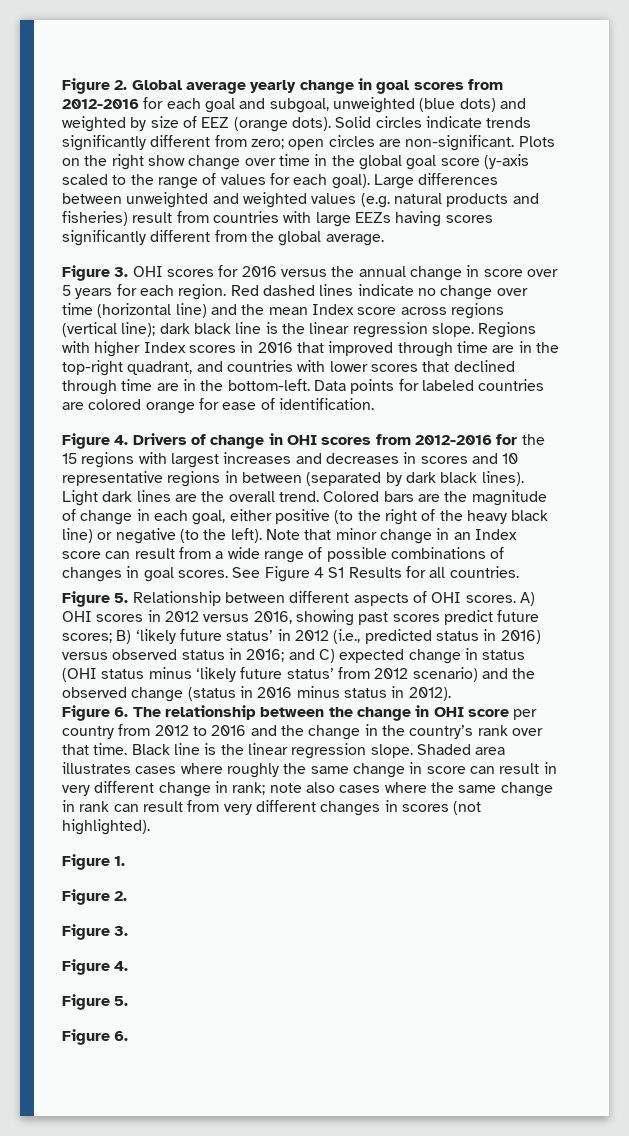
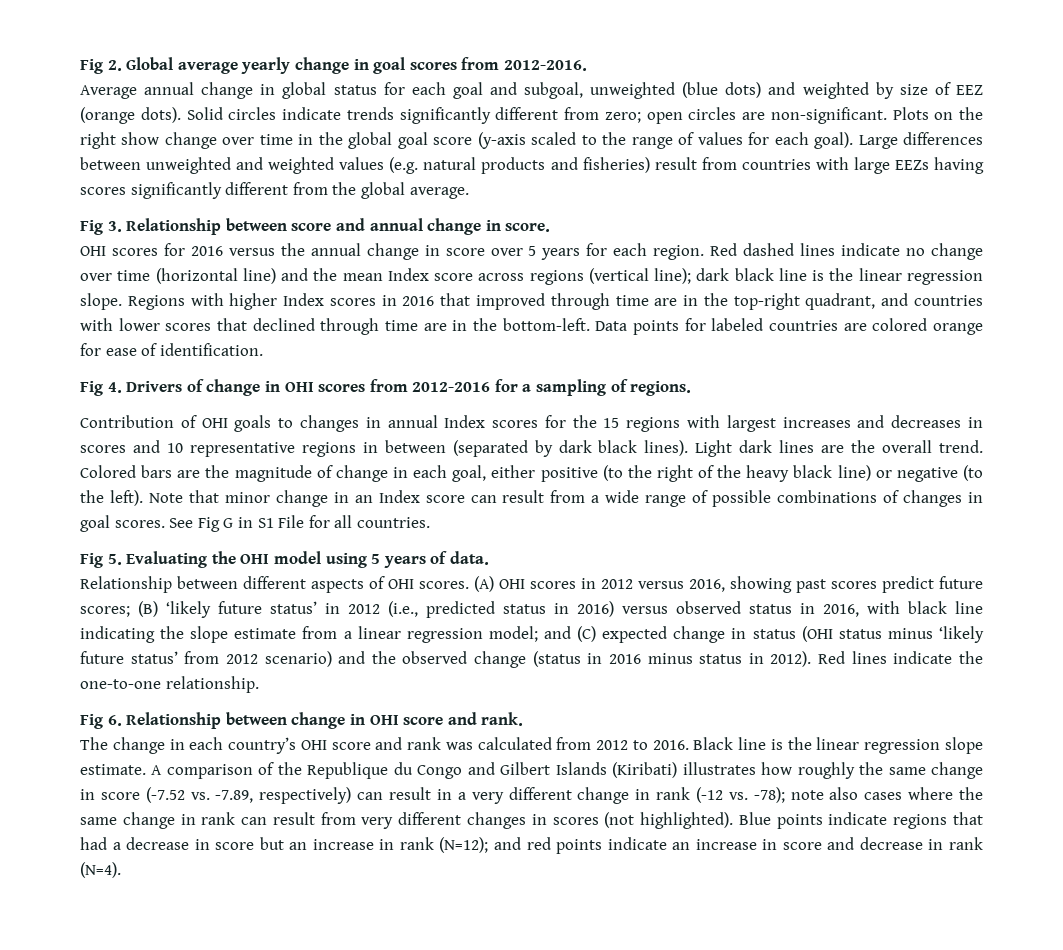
[62,78,110,94] Figure -> [80,59,103,74] Fig
[62,99,139,109] 2012-2016 -> [503,60,587,71] [80,82,377,99] 2012-2016. // Average annual change in global status
[62,265,129,281] Figure 3. -> [80,218,551,235] Fig 3. Relationship between score and annual change in score. //
[62,433,110,449] Figure -> [80,381,103,396] Fig
(518, 439) none -> [522,379,692,396] [80,415,566,432] a sampling of regions. // Contribution of OHI goals to changes in annual Index scores for
[264,566,519,582] [62,591,129,607] Figure 4 S1 Results for all countries. // Figure 5. -> [197,515,430,532] [80,551,489,568] Fig G in S1 File for all countries. // Fig 5. Evaluating the OHI model using 5 years of data. //
[519,592,535,606] A) -> [474,576,494,592] (A)
[116,630,132,644] B) -> [138,601,158,617] (B)
[246,649,335,663] 2016; and C) -> [823,601,983,617] [80,626,597,643] 2016, with black line indicating the slope estimate from a linear regression model; and (C)
[62,705,538,721] [62,724,543,740] [62,743,128,755] // Figure 6. The relationship between the change in OHI score per country from 2012 to 2016 and the change in the country’s rank over that time. -> [818,651,984,664] [80,676,259,693] [80,712,524,729] [80,737,689,754] Red lines indicate the one-to-one relationship. // Fig 6. Relationship between change in OHI score and rank. // The change in each country’s OHI score and rank was calculated from 2012 to 2016.
[370,744,506,758] [62,762,223,774] slope. Shaded area illustrates cases where -> [944,737,983,754] [80,762,793,779] slope estimate. A comparison of the Republique du Congo and Gilbert Islands (Kiribati) illustrates how
(466, 770) none -> [145,787,352,804] (-7.52 vs. -7.89, respectively)
(557, 768) none -> [457,792,466,800] a
[232,782,266,795] rank; -> [656,787,785,803] rank (-12 vs. -78);
[62,854,126,870] [62,889,128,905] [62,924,129,940] [62,959,129,975] [62,994,129,1010] [62,1029,129,1045] // Figure 1. // Figure 2. // Figure 3. // Figure 4. // Figure 5. // Figure 6. -> [738,812,984,829] [80,837,983,854] [80,862,121,878] Blue points indicate regions that had a decrease in score but an increase in rank (N=12); and red points indicate an increase in score and decrease in rank (N=4).

